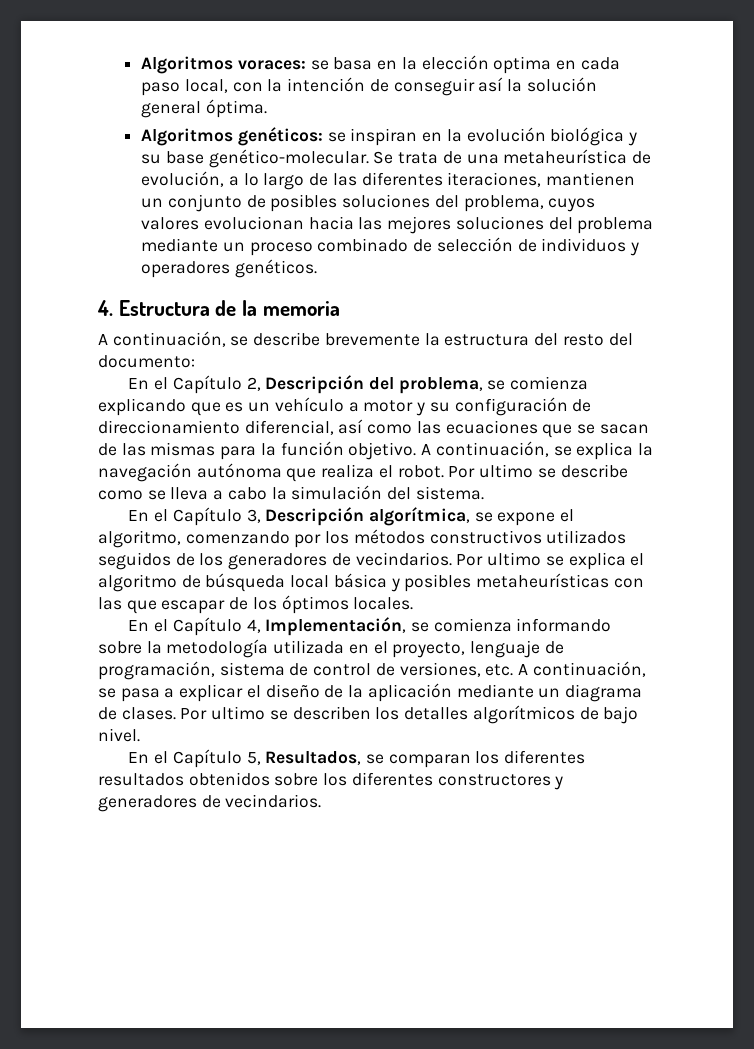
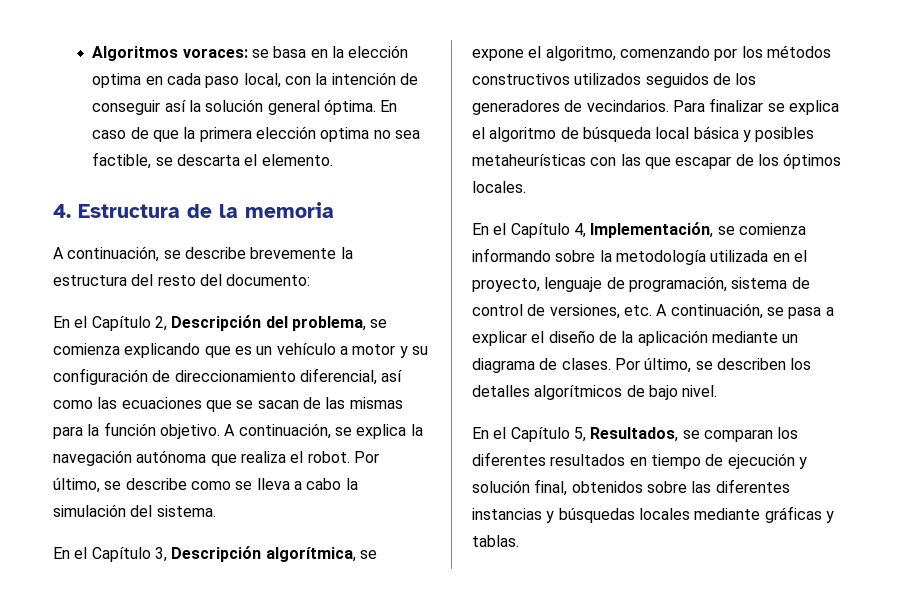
[141,127,637,146] [141,149,651,168] [141,171,635,190] [141,194,596,212] [141,216,654,234] [141,237,639,256] [141,259,317,278] // Algoritmos genéticos: se inspiran en la evolución biológica y su base genético-molecular. Se trata de una metaheurística de evolución, a lo largo de las diferentes iteraciones, mantienen un conjunto de posibles soluciones del problema, cuyos valores evolucionan hacia las mejores soluciones del problema mediante un proceso combinado de selección de individuos y operadores genéticos. -> [380,100,398,112] [92,126,421,142] [92,152,333,169] En caso de que la primera elección optima no sea factible, se descarta el elemento.
[479,464,534,478] ultimo -> [53,478,100,493] último,
[456,552,542,566] Por ultimo -> [672,98,764,112] Para finalizar
[211,706,266,720] ultimo -> [644,358,692,373] último,
[188,772,564,790] [98,794,322,812] obtenidos sobre los diferentes constructores y generadores de vecindarios. -> [629,453,807,469] [472,479,790,496] [472,506,834,523] [472,535,519,547] en tiempo de ejecución y solución final, obtenidos sobre las diferentes instancias y búsquedas locales mediante gráficas y tablas.

